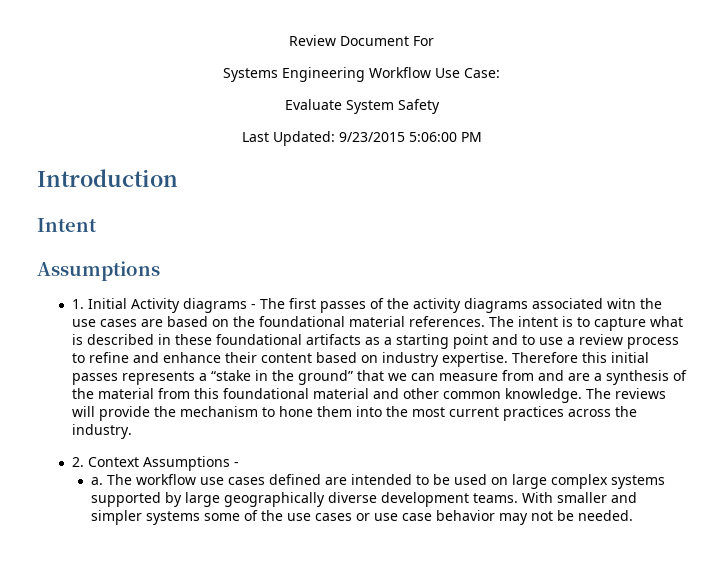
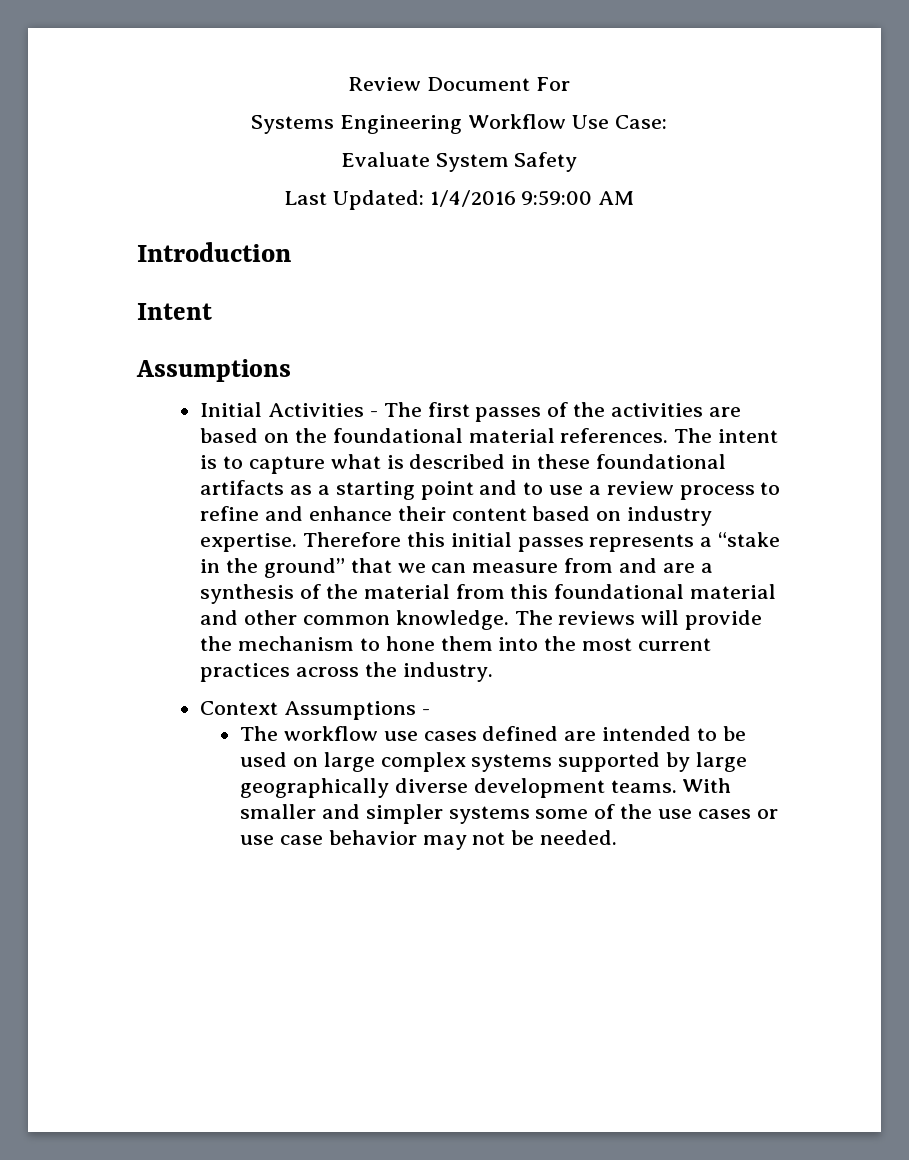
[338,132,482,142] 9/23/2015 5:06:00 PM -> [429,190,635,207] 1/4/2016 9:59:00 AM
[71,298,247,313] 1. Initial Activity diagrams -> [200,402,365,417] Initial Activities
[412,298,662,313] [71,319,137,327] activity diagrams associated witn the use cases -> [610,403,703,417] activities
[71,457,84,467] 2. -> (493, 672) none
[90,477,103,485] a. -> (431, 712) none

